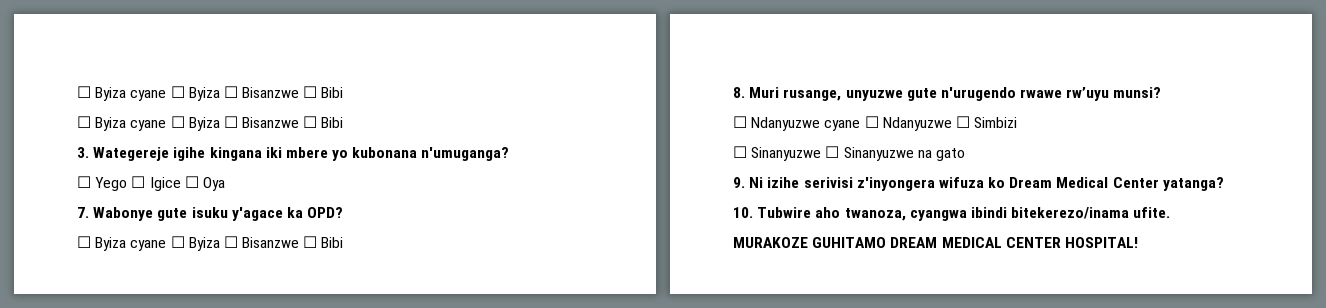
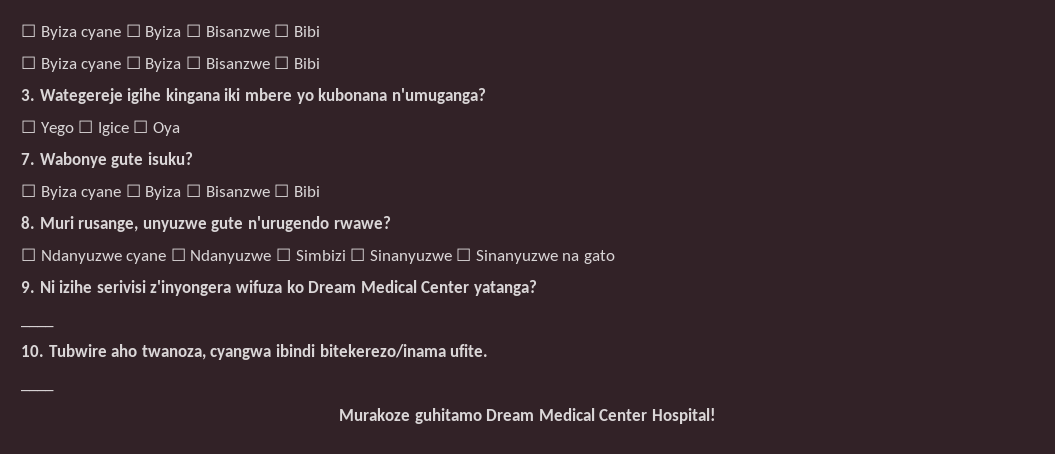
[191,207,344,221] isuku y'agace ka OPD? -> [147,152,193,165] isuku?
[1020,87,1162,101] rwawe rw’uyu munsi? -> [333,216,391,229] rwawe?
(1018, 122) // -> (346, 255) none
(1224, 184) none -> [21,325,54,328] // ____
[733,237,1138,248] MURAKOZE GUHITAMO DREAM MEDICAL CENTER HOSPITAL! -> [21,389,54,392] [339,408,716,424] ____ // Murakoze guhitamo Dream Medical Center Hospital!

